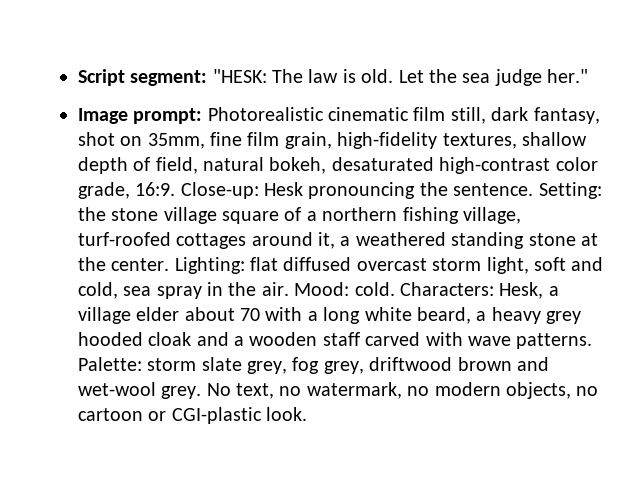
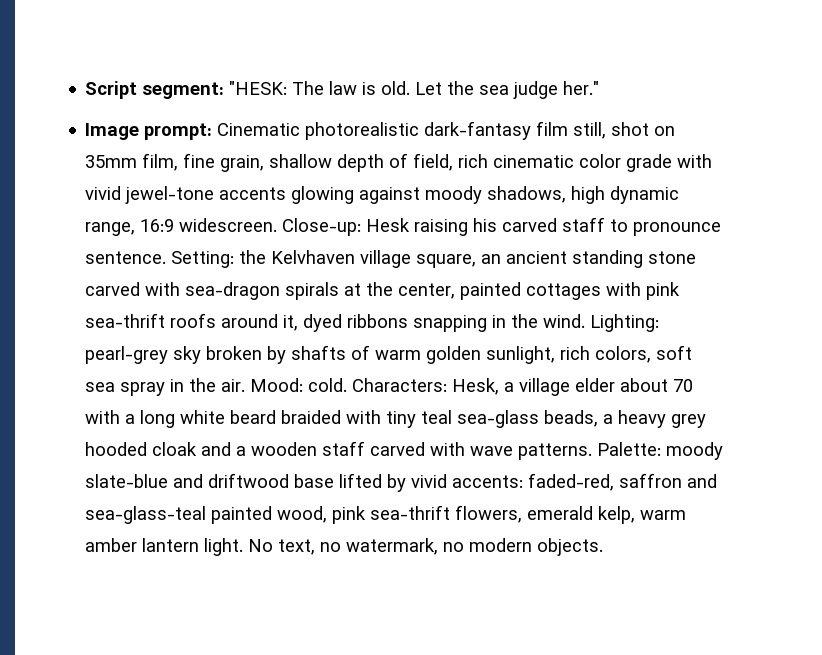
[207,107,600,124] [77,132,587,149] [77,157,598,174] [77,182,602,199] [77,207,521,224] [77,232,598,249] [77,257,604,274] [77,282,118,299] Photorealistic cinematic film still, dark fantasy, shot on 35mm, fine film grain, high-fidelity textures, shallow depth of field, natural bokeh, desaturated high-contrast color grade, 16:9. Close-up: Hesk pronouncing the sentence. Setting: the stone village square of a northern fishing village, turf-roofed cottages around it, a weathered standing stone at the center. Lighting: flat diffused overcast storm light, soft and cold, -> [217,121,676,140] [85,153,713,172] [85,186,680,204] [85,217,722,236] [85,250,697,268] [85,282,681,300] [85,313,660,332] [85,345,693,364] Cinematic photorealistic dark-fantasy film still, shot on 35mm film, fine grain, shallow depth of field, rich cinematic color grade with vivid jewel-tone accents glowing against moody shadows, high dynamic range, 16:9 widescreen. Close-up: Hesk raising his carved staff to pronounce sentence. Setting: the Kelvhaven village square, an ancient standing stone carved with sea-dragon spirals at the center, painted cottages with pink sea-thrift roofs around it, dyed ribbons snapping in the wind. Lighting: pearl-grey sky broken by shafts of warm golden sunlight, rich colors, soft
[416,307,471,324] beard, -> [230,410,599,428] beard braided with tiny teal sea-glass beads,
[147,357,549,374] [77,382,202,399] storm slate grey, fog grey, driftwood brown and wet-wool grey. -> [666,442,724,460] [85,473,718,492] [85,505,687,524] [85,538,244,556] moody slate-blue and driftwood base lifted by vivid accents: faded-red, saffron and sea-glass-teal painted wood, pink sea-thrift flowers, emerald kelp, warm amber lantern light.
[505,382,599,399] [77,407,307,424] objects, no cartoon or CGI-plastic look. -> [537,538,604,556] objects.

